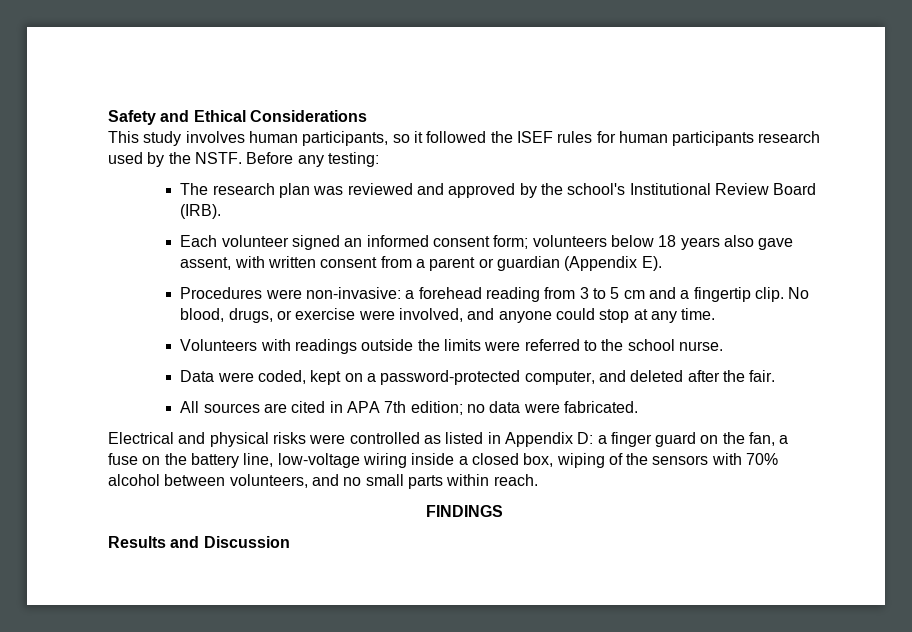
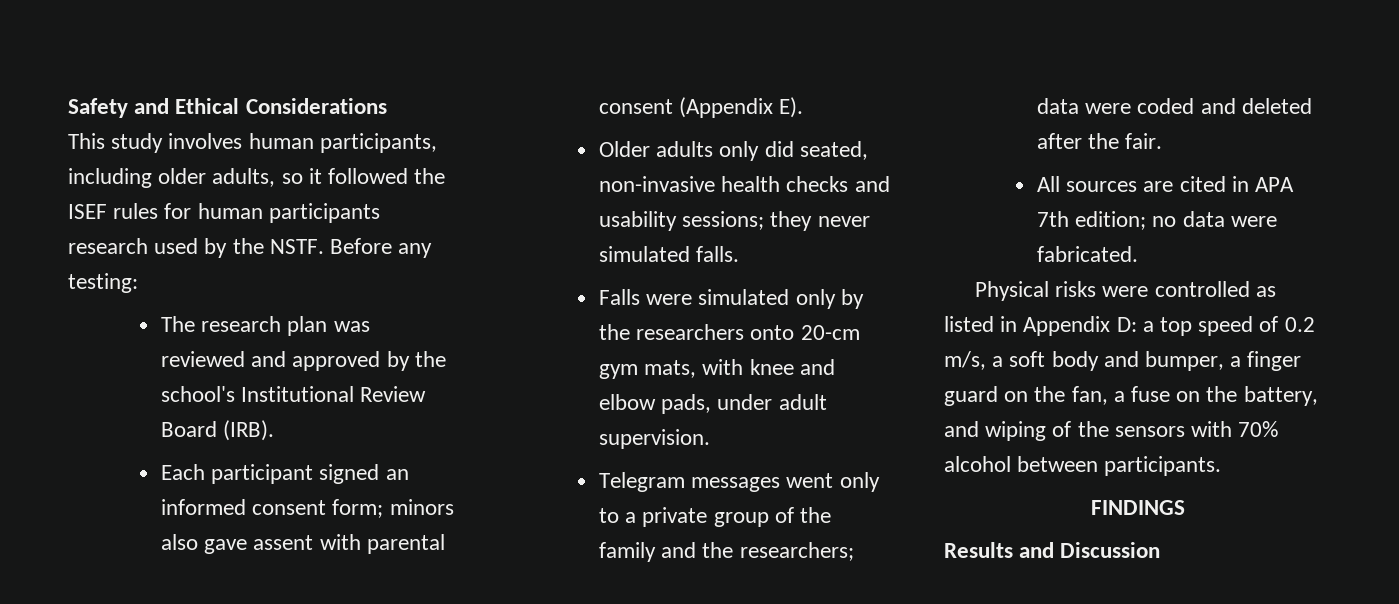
(389, 138) none -> [68,168,276,188] including older adults,
[221,235,289,247] volunteer -> [211,464,314,484] participant
[532,235,794,250] [180,256,662,271] [180,287,810,302] [180,308,716,323] [180,339,723,354] [180,370,595,385] volunteers below 18 years also gave assent, with written consent from a parent or guardian (Appendix E). // Procedures were non-invasive: a forehead reading from 3 to 5 cm and a fingertip clip. No blood, drugs, or exercise were involved, and anyone could stop at any time. // Volunteers with readings outside the limits were referred to the school nurse. // Data were coded, kept on a password-protected computer, -> [389,499,454,515] [160,534,445,554] [598,97,804,118] [598,141,868,161] [598,176,890,192] [598,211,870,231] [598,246,740,262] [598,289,864,309] [598,324,860,340] [598,359,835,379] [598,394,827,414] [598,429,710,449] [598,472,880,492] [598,507,831,527] [598,542,854,562] [1036,98,1195,114] minors also gave assent with parental consent (Appendix E). // Older adults only did seated, non-invasive health checks and usability sessions; they never simulated falls. // Falls were simulated only by the researchers onto 20-cm gym mats, with knee and elbow pads, under adult supervision. // Telegram messages went only to a private group of the family and the researchers; data were coded
[108,432,269,447] Electrical and physical -> [975,281,1050,301] Physical
(607, 439) none -> [1160,316,1315,336] [944,351,1242,371] top speed of 0.2 m/s, a soft body and bumper, a
[190,453,554,468] battery line, low-voltage wiring inside a closed box, -> [1243,386,1318,406] [944,421,979,437] battery, and
[229,474,538,489] volunteers, and no small parts within reach. -> [1104,456,1222,476] participants.

